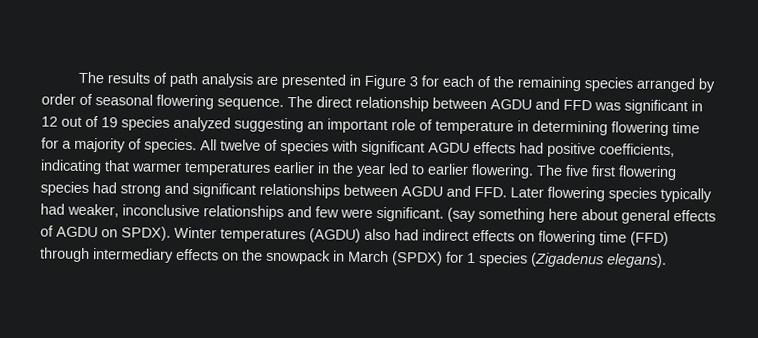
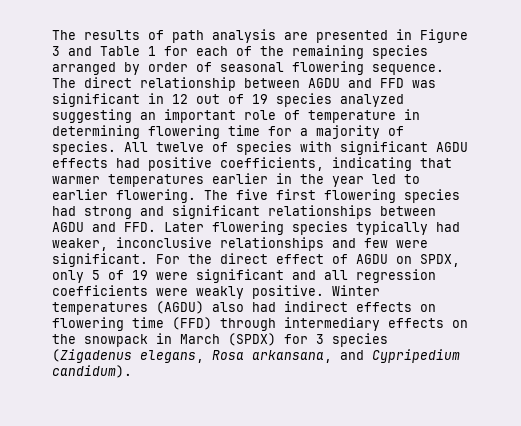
(419, 81) none -> [68,46,156,56] and Table 1
[447,207,716,224] [40,225,171,241] (say something here about general effects of AGDU on SPDX). -> [156,253,460,267] [52,269,436,283] [52,285,324,299] For the direct effect of AGDU on SPDX, only 5 of 19 were significant and all regression coefficients were weakly positive.
[467,252,476,263] 1 -> [316,334,324,344] 3
[606,253,667,268] elegans). -> [140,349,460,363] [52,365,132,378] elegans, Rosa arkansana, and Cypripedium candidum).

